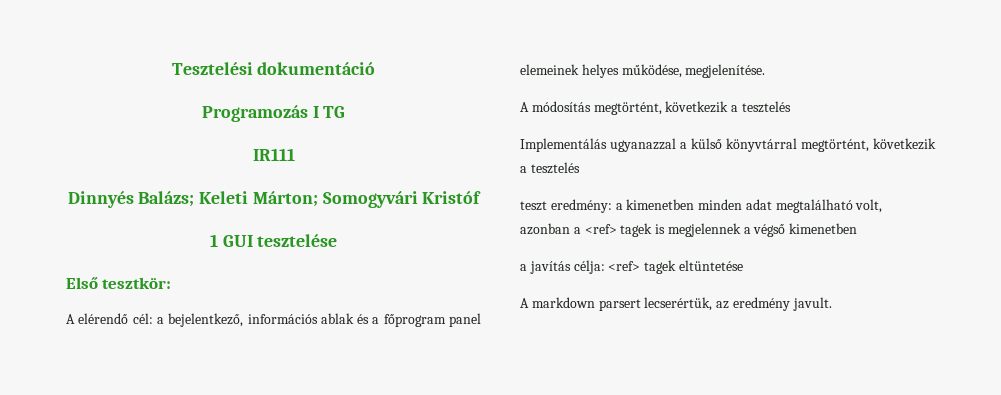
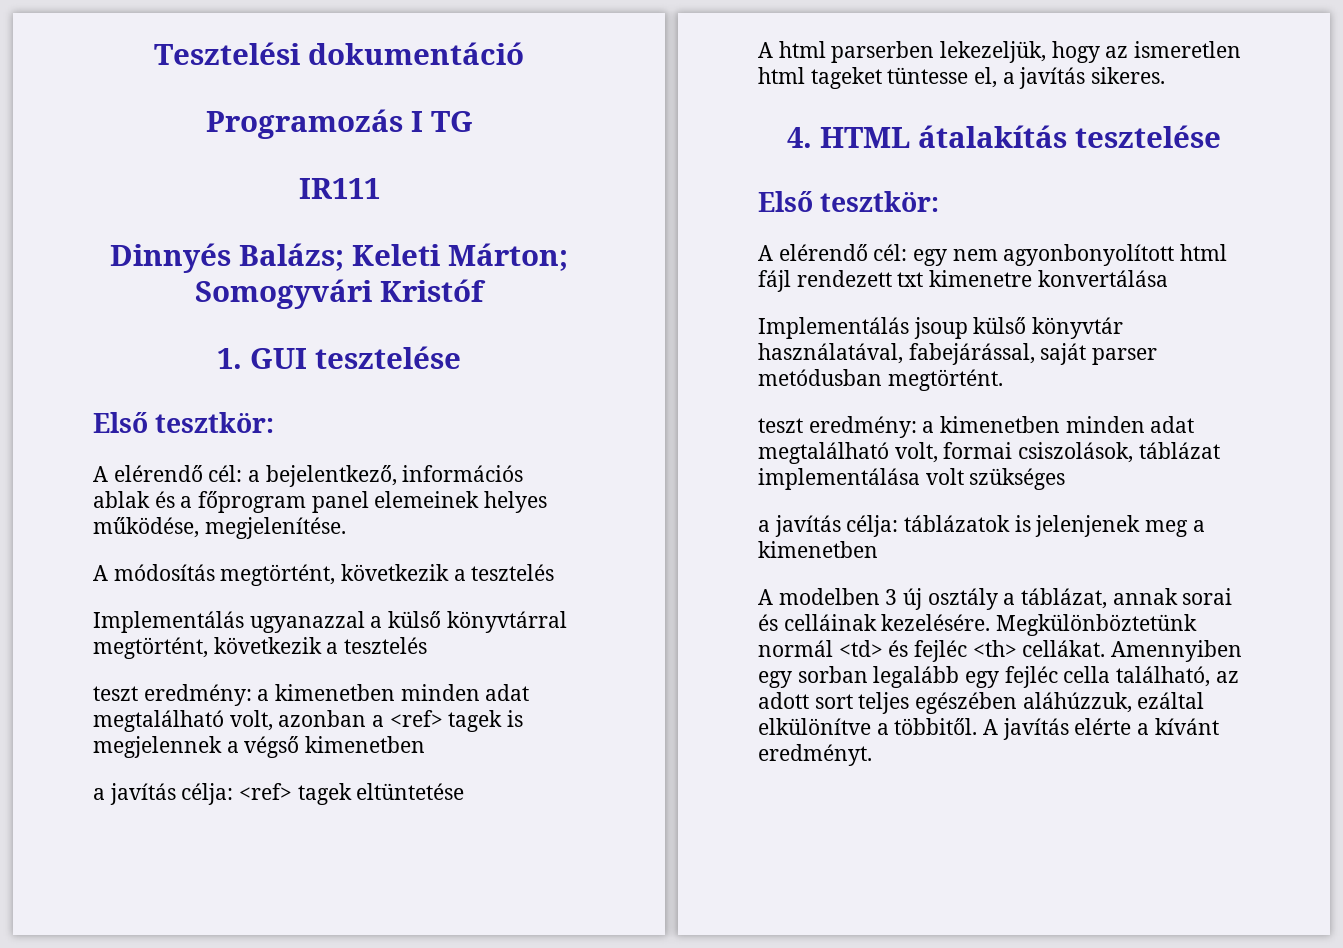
[209,234,218,247] 1 -> [217,348,242,369] 1.
[531,297,832,311] markdown parsert lecserértük, az eredmény javult. -> [778,41,1242,63] [758,67,1166,89] [787,125,1221,148] [758,191,940,212] [758,244,1228,266] [758,270,1168,292] [758,317,1124,339] [758,343,1158,365] [758,369,1003,391] [758,416,1195,438] [758,442,1220,464] [758,468,1066,490] [758,515,1205,537] [758,541,878,558] [758,588,1233,610] [758,614,1198,636] [758,640,1243,662] [758,666,1239,688] [758,692,1205,714] [758,718,1219,740] [758,744,872,766] html parserben lekezeljük, hogy az ismeretlen html tageket tüntesse el, a javítás sikeres. // 4. HTML átalakítás tesztelése // Első tesztkör: // A elérendő cél: egy nem agyonbonyolított html fájl rendezett txt kimenetre konvertálása // Implementálás jsoup külső könyvtár használatával, fabejárással, saját parser metódusban megtörtént. // teszt eredmény: a kimenetben minden adat megtalálható volt, formai csiszolások, táblázat implementálása volt szükséges // a javítás célja: táblázatok is jelenjenek meg a kimenetben // A modelben 3 új osztály a táblázat, annak sorai és celláinak kezelésére. Megkülönböztetünk normál <td> és fejléc <th> cellákat. Amennyiben egy sorban legalább egy fejléc cella található, az adott sort teljes egészében aláhúzzuk, ezáltal elkülönítve a többitől. A javítás elérte a kívánt eredményt.

